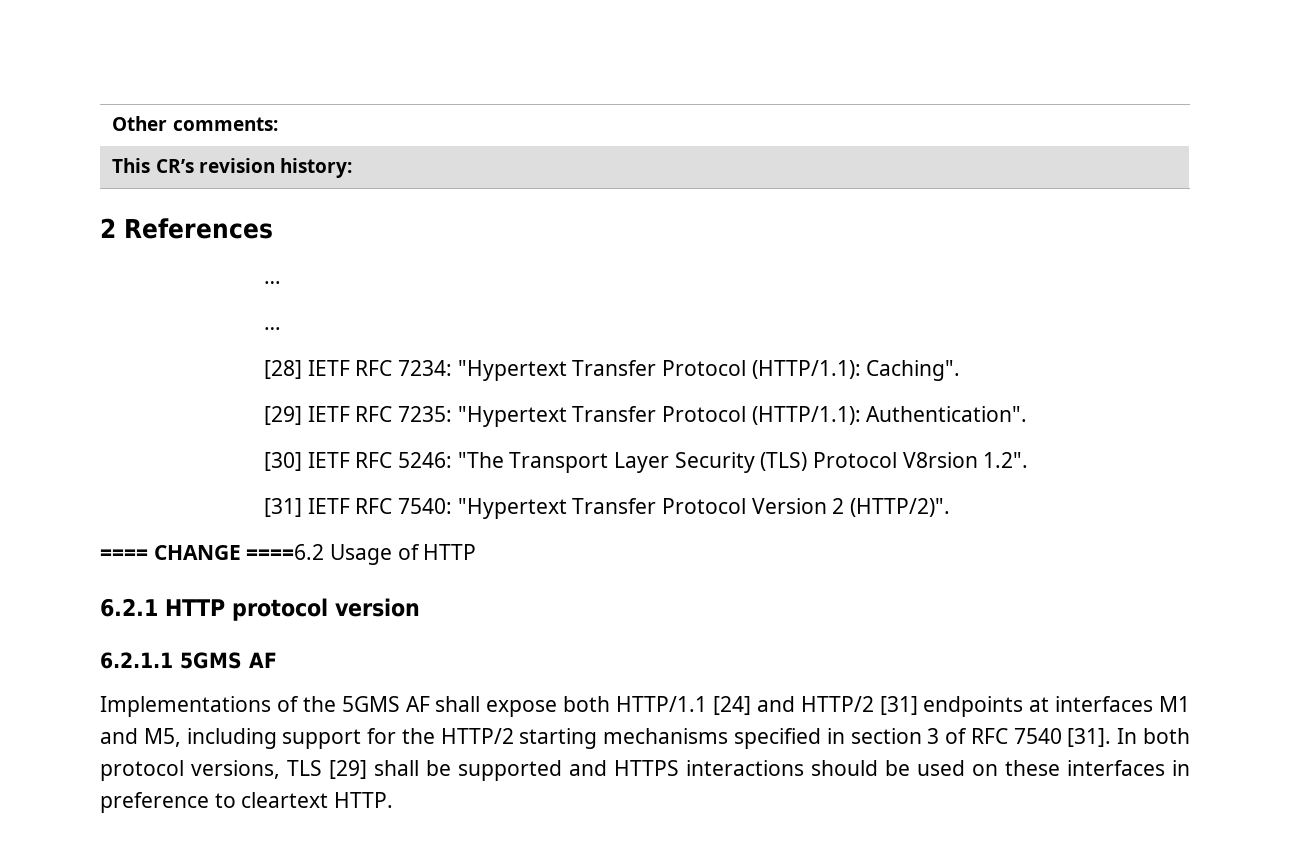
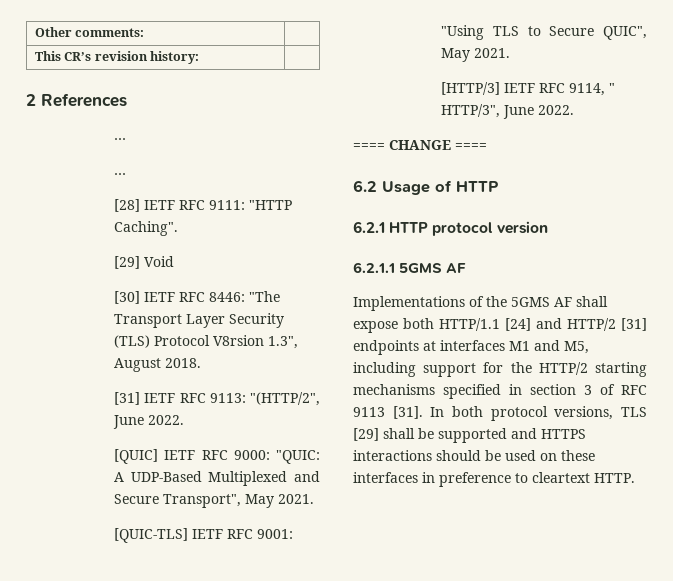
[397,360,961,381] [263,406,1028,427] 7234: "Hypertext Transfer Protocol (HTTP/1.1): Caching". // [29] IETF RFC 7235: "Hypertext Transfer Protocol (HTTP/1.1): Authentication". -> [209,200,293,210] [114,221,179,236] [114,256,175,269] 9111: "HTTP Caching". // [29] Void
[397,452,452,468] 5246: -> [209,292,246,302] 8446:
[983,452,1029,468] 1.2". -> [268,336,299,349] [114,358,202,372] 1.3", August 2018.
[397,498,950,519] 7540: "Hypertext Transfer Protocol Version 2 (HTTP/2)". -> [209,392,320,406] [113,415,185,429] [114,449,320,464] [114,471,320,486] [114,494,315,508] [114,528,294,543] [441,25,647,40] [441,48,511,62] [441,82,616,96] [441,104,575,119] 9113: "(HTTP/2", June 2022. // [QUIC] IETF RFC 9000: "QUIC: A UDP-Based Multiplexed and Secure Transport", May 2021. // [QUIC-TLS] IETF RFC 9001: "Using TLS to Secure QUIC", May 2021. // [HTTP/3] IETF RFC 9114, " HTTP/3", June 2022.
[246,544,325,560] ====6.2 -> [455,143,487,150] [353,180,377,192] ==== // 6.2
[1013,728,1062,744] 7540 -> [353,407,385,417] 9113

